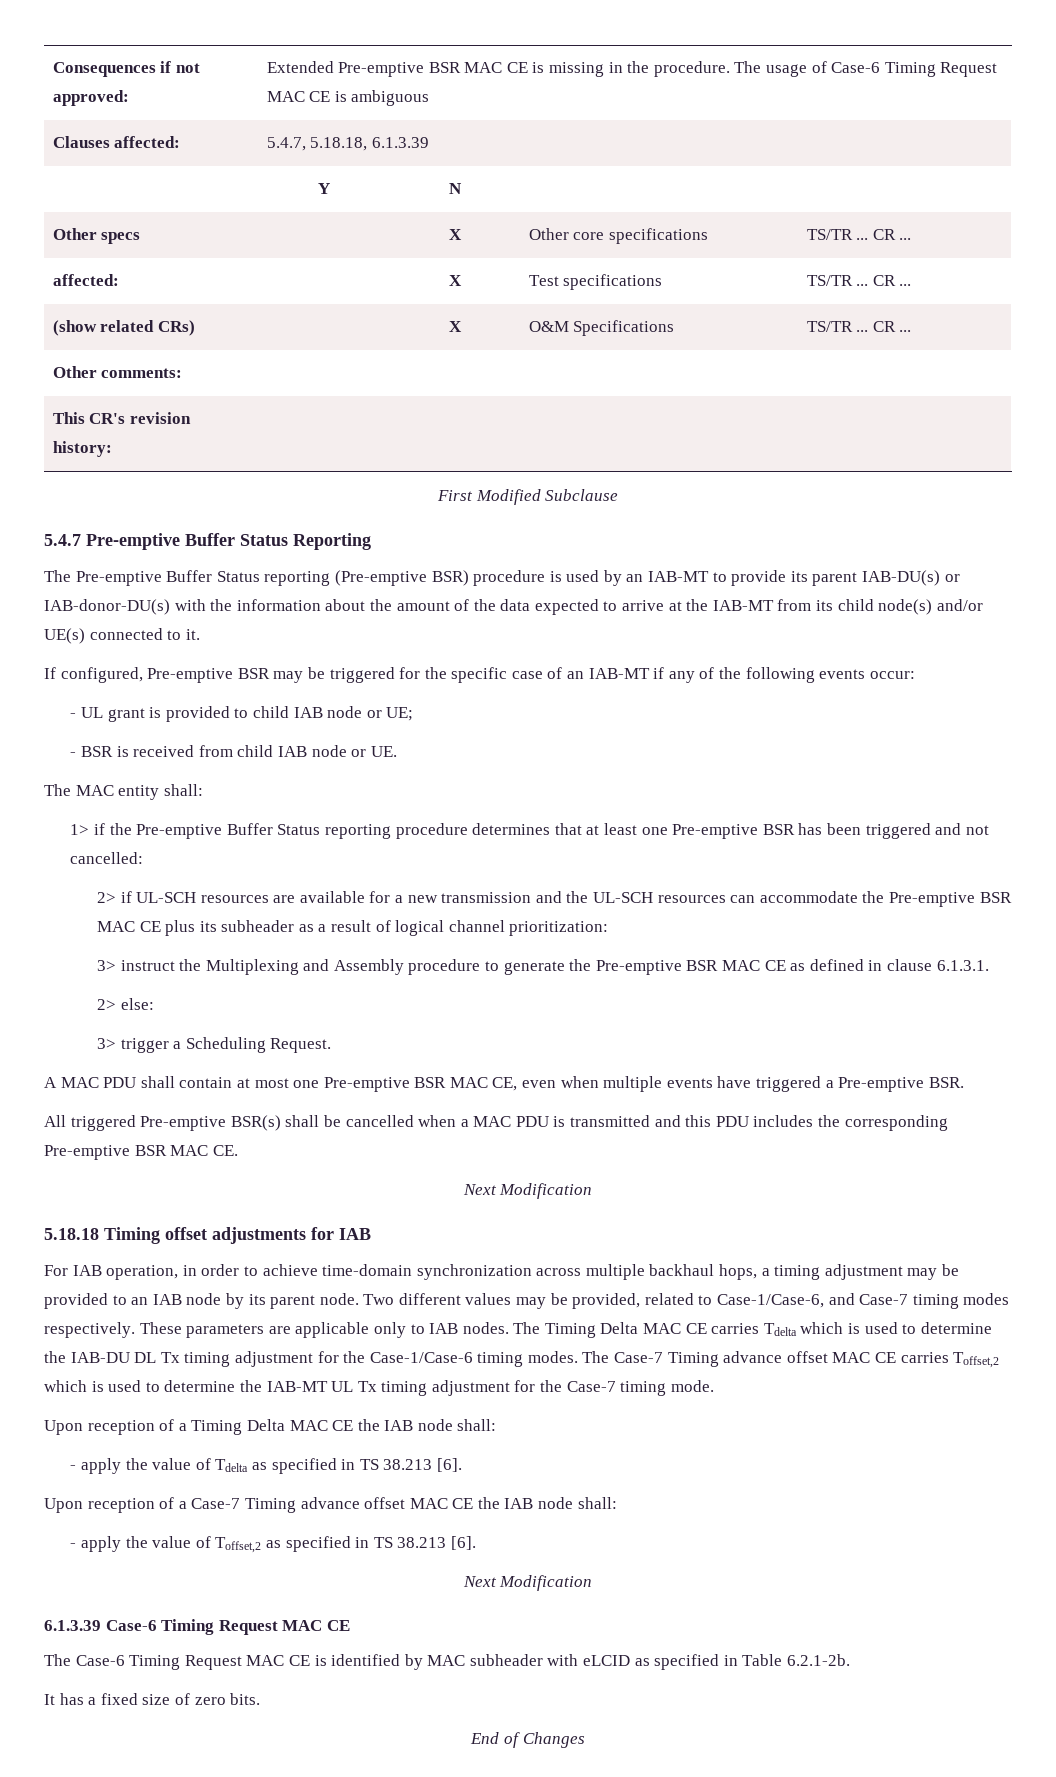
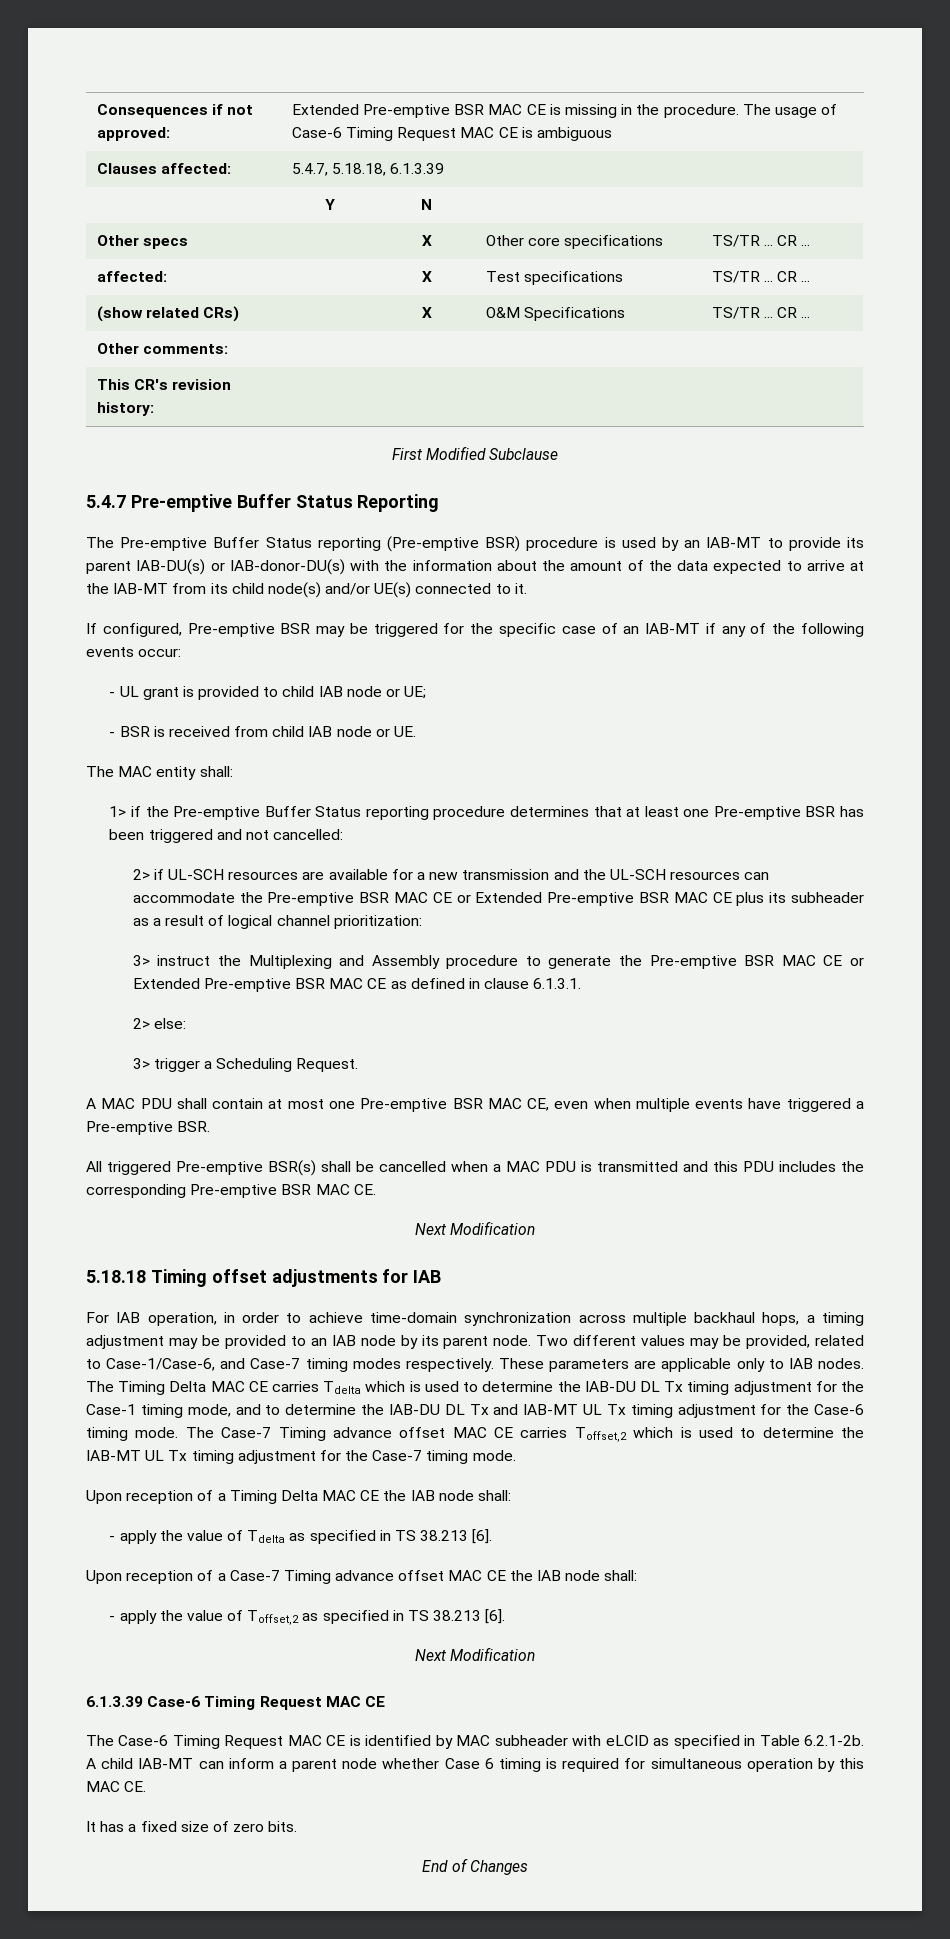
(161, 926) none -> [456,892,732,906] or Extended Pre-emptive BSR MAC CE
(786, 965) none -> [850,957,865,966] [132,978,387,992] or Extended Pre-emptive BSR MAC CE
[369,1351,578,1367] Case-1/Case-6 timing modes. -> [86,1404,865,1418] [86,1427,179,1441] Case-1 timing mode, and to determine the IAB-DU DL Tx and IAB-MT UL Tx timing adjustment for the Case-6 timing mode.
(851, 1660) none -> [86,1758,864,1772] [86,1781,147,1792] A child IAB-MT can inform a parent node whether Case 6 timing is required for simultaneous operation by this MAC CE.

